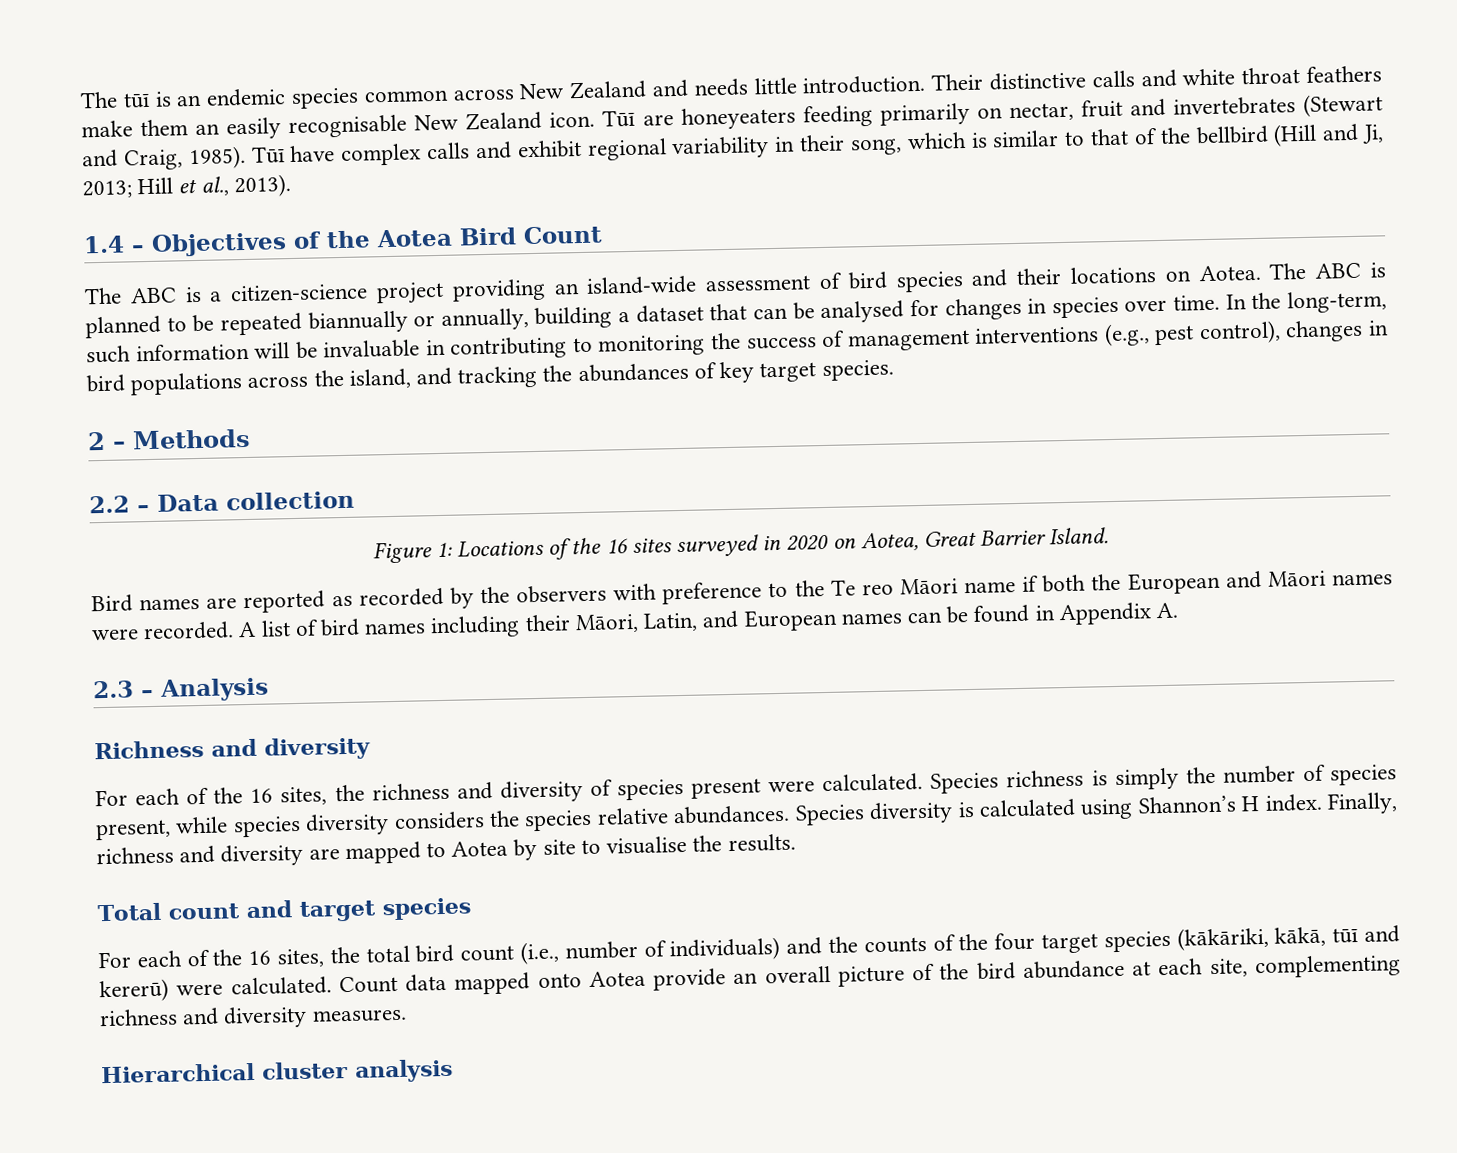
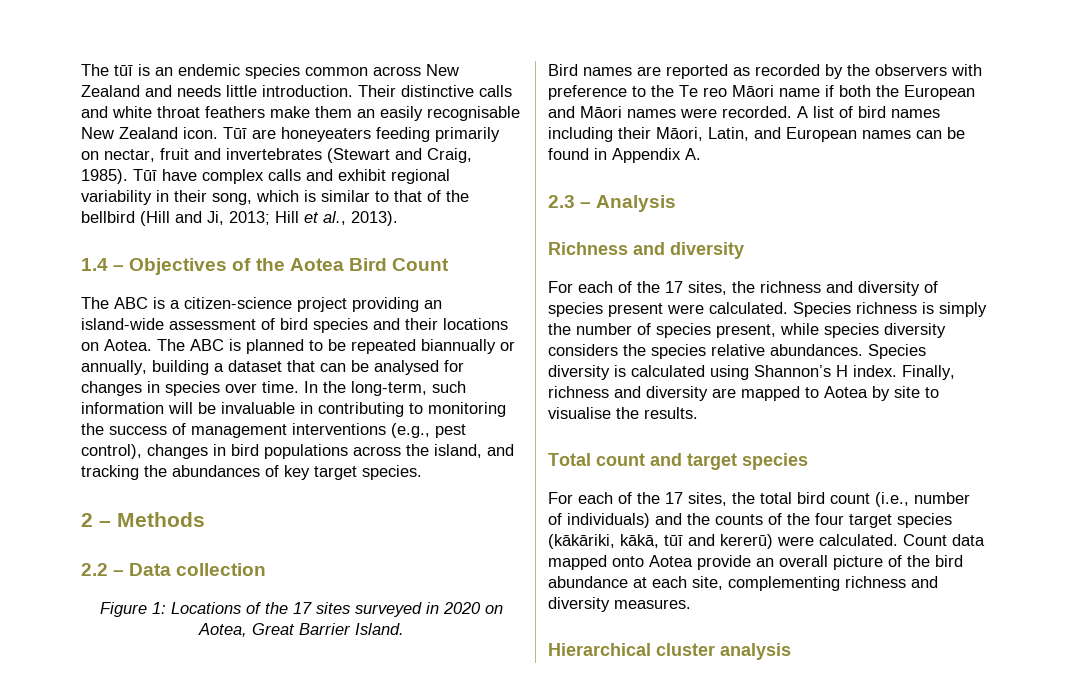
[605,538,628,554] 16 -> [292,602,312,614] 17
[250,788,274,803] 16 -> [665,281,683,293] 17
[248,950,272,966] 16 -> [665,492,683,504] 17

